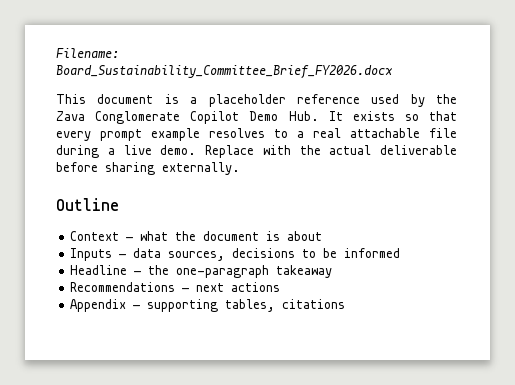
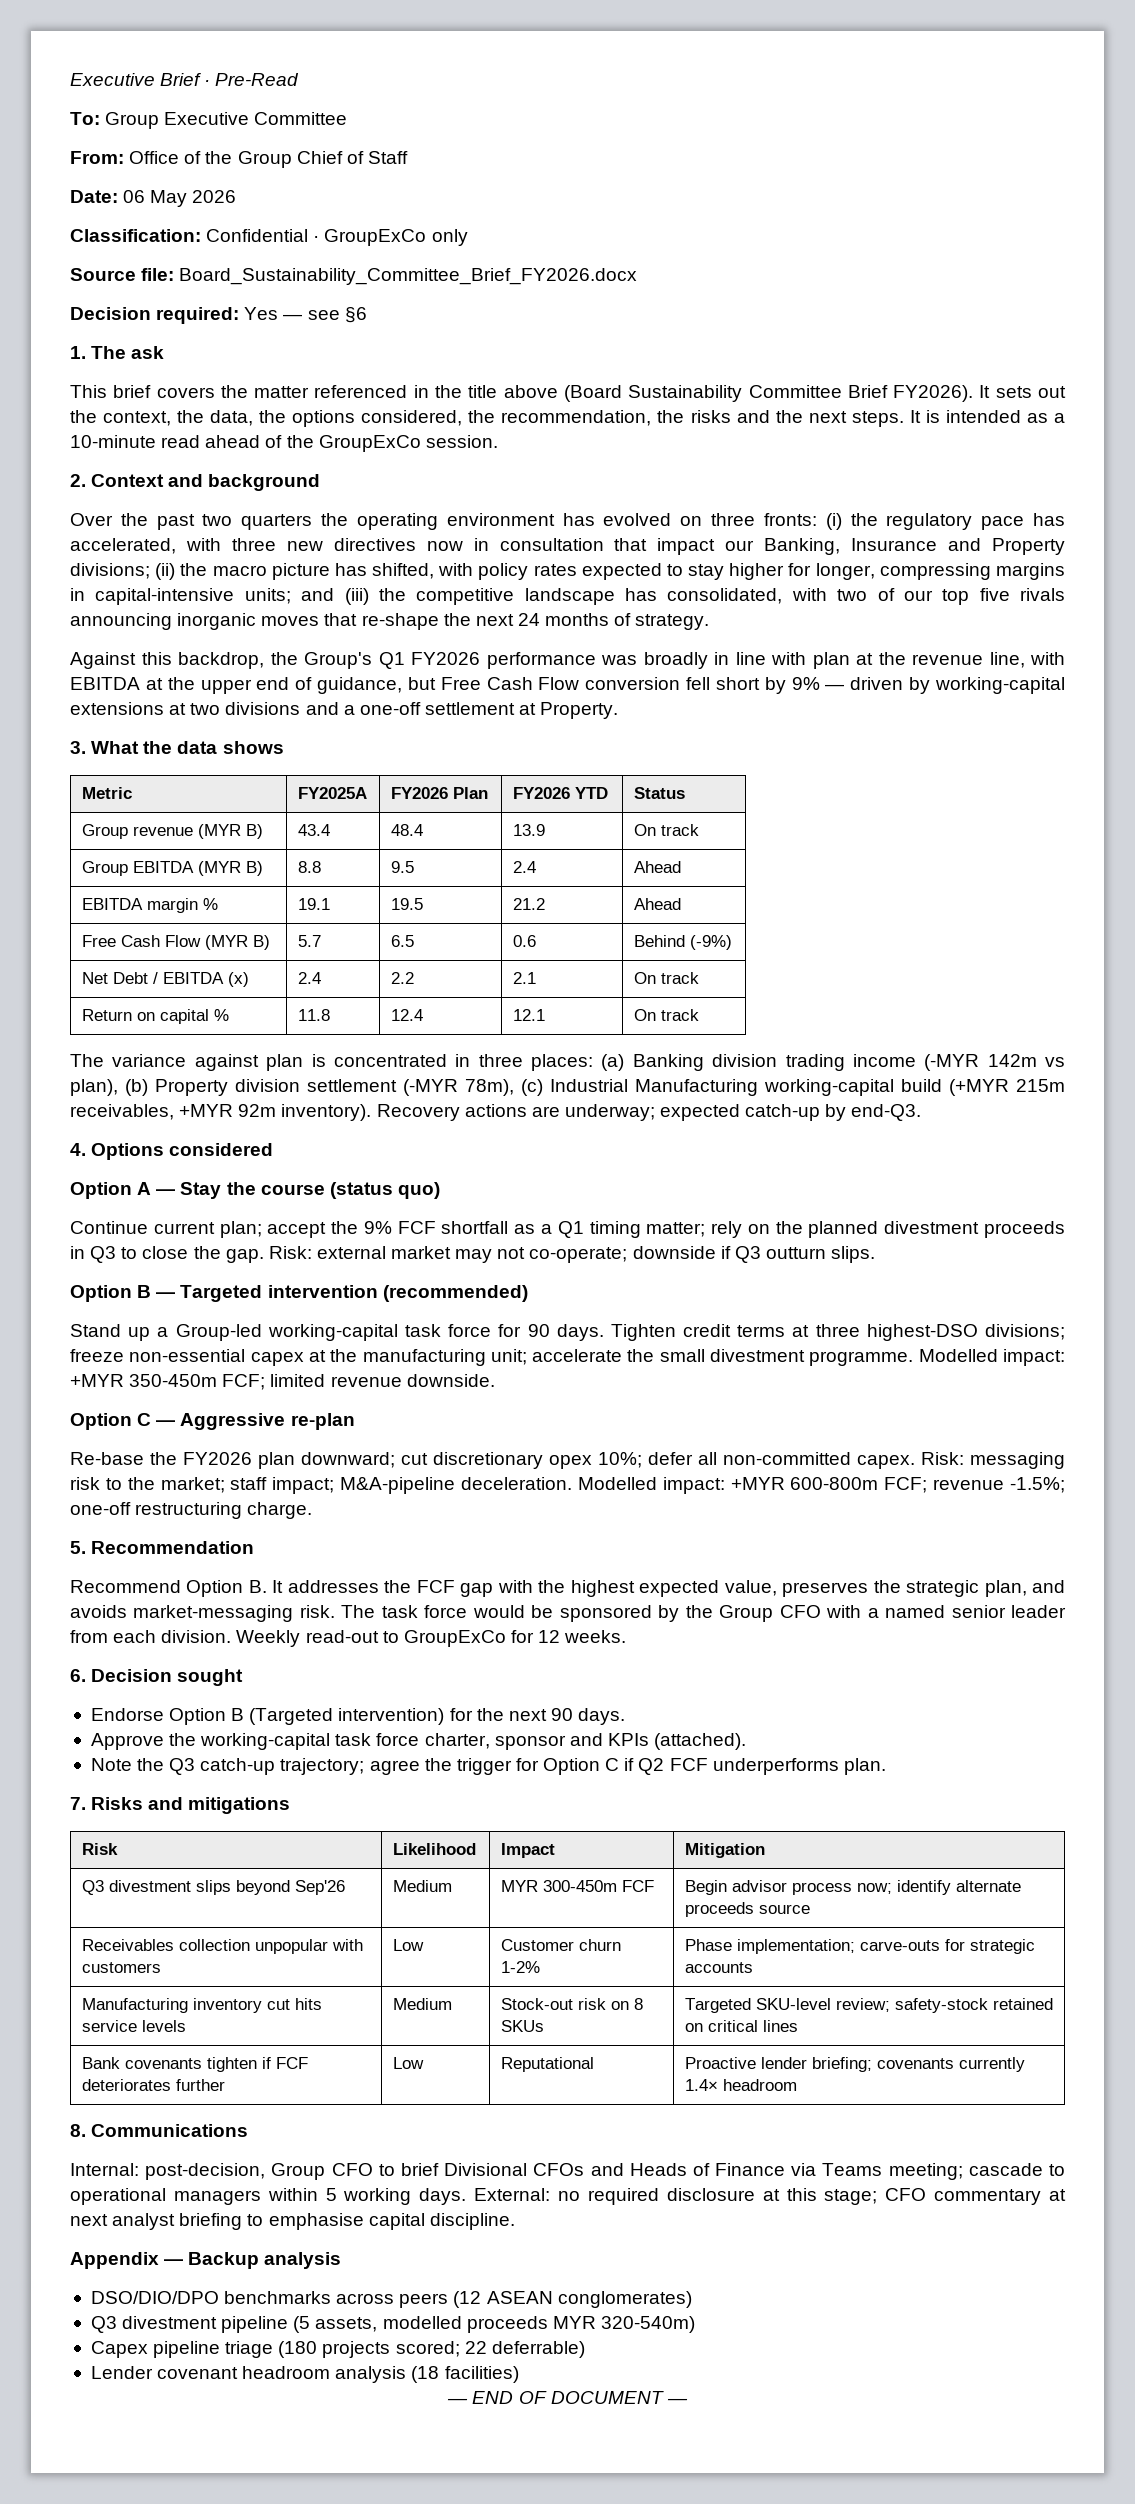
[56,48,119,58] [56,65,393,79] [56,94,457,107] [56,111,457,124] [56,128,457,141] [56,145,457,158] [56,162,240,175] [56,198,119,211] [70,231,323,241] [70,248,401,261] [70,265,333,278] [70,282,281,292] [70,299,346,312] Filename: Board_Sustainability_Committee_Brief_FY2026.docx // This document is a placeholder reference used by the Zava Conglomerate Copilot Demo Hub. It exists so that every prompt example resolves to a real attachable file during a live demo. Replace with the actual deliverable before sharing externally. // Outline // Context — what the document is about // Inputs — data sources, decisions to be informed // Headline — the one-paragraph takeaway // Recommendations — next actions // Appendix — supporting tables, citations -> [70,73,300,86] [70,112,348,129] [70,151,408,168] [70,190,237,207] [70,229,468,246] [70,268,638,285] [70,307,367,324] [70,346,165,359] [70,385,1066,402] [70,410,1066,427] [70,435,498,452] [70,474,321,491] [70,513,1066,530] [70,538,1065,555] [70,563,1065,580] [70,588,1065,605] [70,613,710,630] [70,652,1065,669] [70,677,1066,694] [70,702,619,719] [70,741,284,754] [81,787,132,799] [297,787,367,799] [390,787,488,799] [512,787,608,799] [633,787,685,799] [81,824,263,839] [297,824,330,836] [390,824,423,836] [512,824,545,836] [633,824,699,836] [81,861,263,876] [297,861,321,873] [390,861,414,873] [512,861,536,873] [633,861,681,873] [81,898,218,913] [297,898,330,910] [390,898,423,910] [512,898,545,910] [633,898,681,910] [81,935,270,950] [297,935,321,947] [390,935,414,947] [512,935,536,947] [633,935,732,950] [81,972,249,987] [297,972,321,984] [390,972,414,984] [512,972,536,984] [633,972,699,984] [81,1009,229,1024] [297,1009,330,1021] [390,1009,423,1021] [512,1009,545,1021] [633,1009,699,1021] [70,1054,1065,1071] [70,1079,1065,1096] [70,1104,922,1121] [70,1143,274,1160] [70,1182,440,1199] [70,1221,1066,1238] [70,1246,876,1263] [70,1285,528,1302] [70,1324,1065,1341] [70,1349,1065,1366] [70,1374,495,1390] [70,1413,355,1430] [70,1452,1065,1469] [70,1477,1066,1494] [70,1502,313,1519] [70,1541,255,1554] [70,1580,1066,1597] [70,1605,1067,1622] [70,1630,627,1647] [70,1669,244,1686] [90,1708,626,1725] [90,1733,747,1750] [90,1758,886,1775] [70,1797,291,1814] [81,1843,118,1855] [392,1843,476,1855] [500,1843,555,1858] [684,1843,765,1858] [81,1880,345,1895] [392,1880,452,1892] [500,1880,654,1892] [684,1880,1021,1895] [684,1902,810,1917] [81,1939,363,1954] [81,1962,161,1973] [392,1939,424,1951] [500,1939,621,1951] [500,1961,540,1973] [684,1939,1035,1954] [684,1962,753,1973] [81,1998,322,2013] [81,2020,186,2032] [392,1998,452,2010] [500,1998,643,2010] [500,2020,544,2032] [684,1998,1053,2013] [684,2020,798,2032] [81,2057,308,2072] [81,2079,225,2091] [392,2057,424,2069] [500,2057,594,2072] [684,2057,1025,2072] [684,2079,797,2091] [70,2124,249,2137] [70,2163,1065,2180] [70,2188,1066,2205] [70,2213,515,2230] [70,2252,342,2269] [90,2291,692,2308] [90,2316,695,2333] [90,2341,585,2358] [90,2366,519,2383] [447,2391,688,2404] Executive Brief · Pre-Read // To: Group Executive Committee // From: Office of the Group Chief of Staff // Date: 06 May 2026 // Classification: Confidential · GroupExCo only // Source file: Board_Sustainability_Committee_Brief_FY2026.docx // Decision required: Yes — see §6 // 1. The ask // This brief covers the matter referenced in the title above (Board Sustainability Committee Brief FY2026). It sets out the context, the data, the options considered, the recommendation, the risks and the next steps. It is intended as a 10-minute read ahead of the GroupExCo session. // 2. Context and background // Over the past two quarters the operating environment has evolved on three fronts: (i) the regulatory pace has accelerated, with three new directives now in consultation that impact our Banking, Insurance and Property divisions; (ii) the macro picture has shifted, with policy rates expected to stay higher for longer, compressing margins in capital-intensive units; and (iii) the competitive landscape has consolidated, with two of our top five rivals announcing inorganic moves that re-shape the next 24 months of strategy. // Against this backdrop, the Group's Q1 FY2026 performance was broadly in line with plan at the revenue line, with EBITDA at the upper end of guidance, but Free Cash Flow conversion fell short by 9% — driven by working-capital extensions at two divisions and a one-off settlement at Property. // 3. What the data shows // Metric | FY2025A | FY2026 Plan | FY2026 YTD | Status // Group revenue (MYR B) | 43.4 | 48.4 | 13.9 | On track // Group EBITDA (MYR B) | 8.8 | 9.5 | 2.4 | Ahead // EBITDA margin % | 19.1 | 19.5 | 21.2 | Ahead // Free Cash Flow (MYR B) | 5.7 | 6.5 | 0.6 | Behind (-9%) // Net Debt / EBITDA (x) | 2.4 | 2.2 | 2.1 | On track // Return on capital % | 11.8 | 12.4 | 12.1 | On track // The variance against plan is concentrated in three places: (a) Banking division trading income (-MYR 142m vs plan), (b) Property division settlement (-MYR 78m), (c) Industrial Manufacturing working-capital build (+MYR 215m receivables, +MYR 92m inventory). Recovery actions are underway; expected catch-up by end-Q3. // 4. Options considered // Option A — Stay the course (status quo) // Continue current plan; accept the 9% FCF shortfall as a Q1 timing matter; rely on the planned divestment proceeds in Q3 to close the gap. Risk: external market may not co-operate; downside if Q3 outturn slips. // Option B — Targeted intervention (recommended) // Stand up a Group-led working-capital task force for 90 days. Tighten credit terms at three highest-DSO divisions; freeze non-essential capex at the manufacturing unit; accelerate the small divestment programme. Modelled impact: +MYR 350-450m FCF; limited revenue downside. // Option C — Aggressive re-plan // Re-base the FY2026 plan downward; cut discretionary opex 10%; defer all non-committed capex. Risk: messaging risk to the market; staff impact; M&A-pipeline deceleration. Modelled impact: +MYR 600-800m FCF; revenue -1.5%; one-off restructuring charge. // 5. Recommendation // Recommend Option B. It addresses the FCF gap with the highest expected value, preserves the strategic plan, and avoids market-messaging risk. The task force would be sponsored by the Group CFO with a named senior leader from each division. Weekly read-out to GroupExCo for 12 weeks. // 6. Decision sought // Endorse Option B (Targeted intervention) for the next 90 days. // Approve the working-capital task force charter, sponsor and KPIs (attached). // Note the Q3 catch-up trajectory; agree the trigger for Option C if Q2 FCF underperforms plan. // 7. Risks and mitigations // Risk | Likelihood | Impact | Mitigation // Q3 divestment slips beyond Sep'26 | Medium | MYR 300-450m FCF | Begin advisor process now; identify alternate proceeds source // Receivables collection unpopular with customers | Low | Customer churn 1-2% | Phase implementation; carve-outs for strategic accounts // Manufacturing inventory cut hits service levels | Medium | Stock-out risk on 8 SKUs | Targeted SKU-level review; safety-stock retained on critical lines // Bank covenants tighten if FCF deteriorates further | Low | Reputational | Proactive lender briefing; covenants currently 1.4× headroom // 8. Communications // Internal: post-decision, Group CFO to brief Divisional CFOs and Heads of Finance via Teams meeting; cascade to operational managers within 5 working days. External: no required disclosure at this stage; CFO commentary at next analyst briefing to emphasise capital discipline. // Appendix — Backup analysis // DSO/DIO/DPO benchmarks across peers (12 ASEAN conglomerates) // Q3 divestment pipeline (5 assets, modelled proceeds MYR 320-540m) // Capex pipeline triage (180 projects scored; 22 deferrable) // Lender covenant headroom analysis (18 facilities) // — END OF DOCUMENT —

